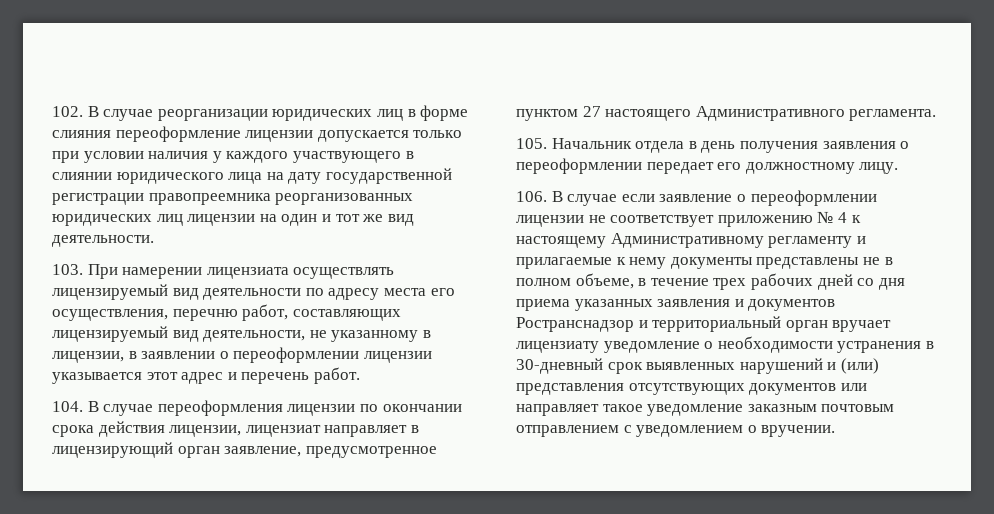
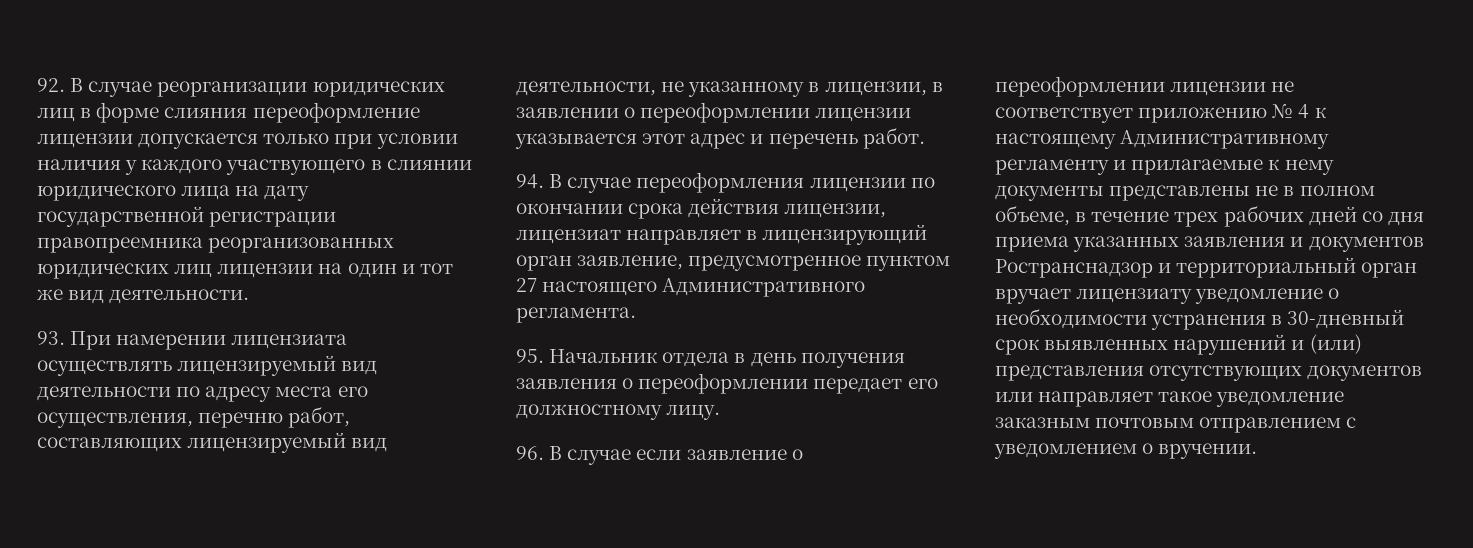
[52,106,83,117] 102. -> [37,78,65,92] 92.
[52,264,83,275] 103. -> [37,331,65,345] 93.
[52,401,83,412] 104. -> [516,174,544,189] 94.
[516,138,547,149] 105. -> [516,349,544,363] 95.
[516,191,547,202] 106. -> [516,446,544,460] 96.

